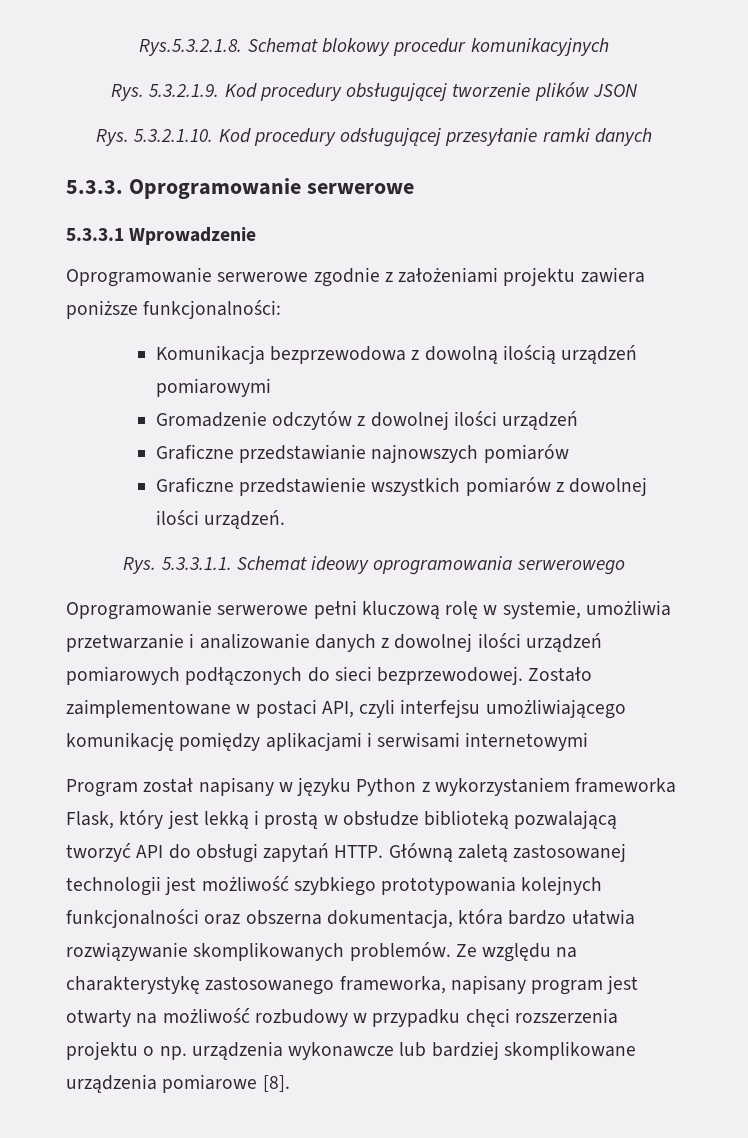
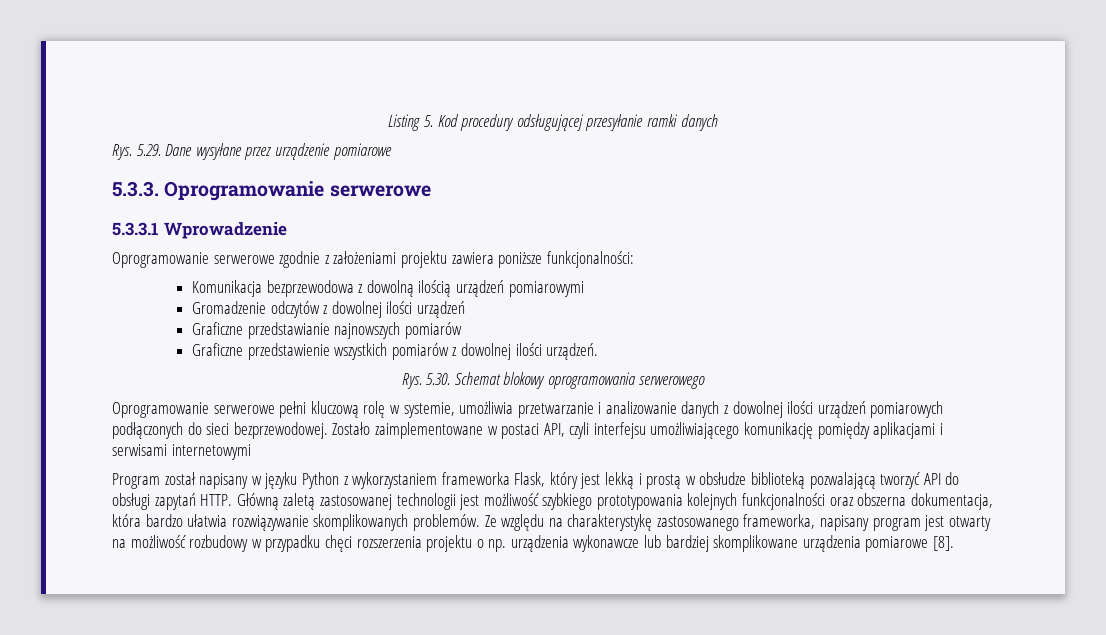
[139,38,609,56] [111,82,637,102] [96,129,214,146] Rys.5.3.2.1.8. Schemat blokowy procedur komunikacyjnych // Rys. 5.3.2.1.9. Kod procedury obsługującej tworzenie plików JSON // Rys. 5.3.2.1.10. -> [388,114,434,131] Listing 5.
(652, 137) none -> [112,143,392,160] // Rys. 5.29. Dane wysyłane przez urządzenie pomiarowe
[161,556,370,574] 5.3.3.1.1. Schemat ideowy -> [426,372,546,389] 5.30. Schemat blokowy

